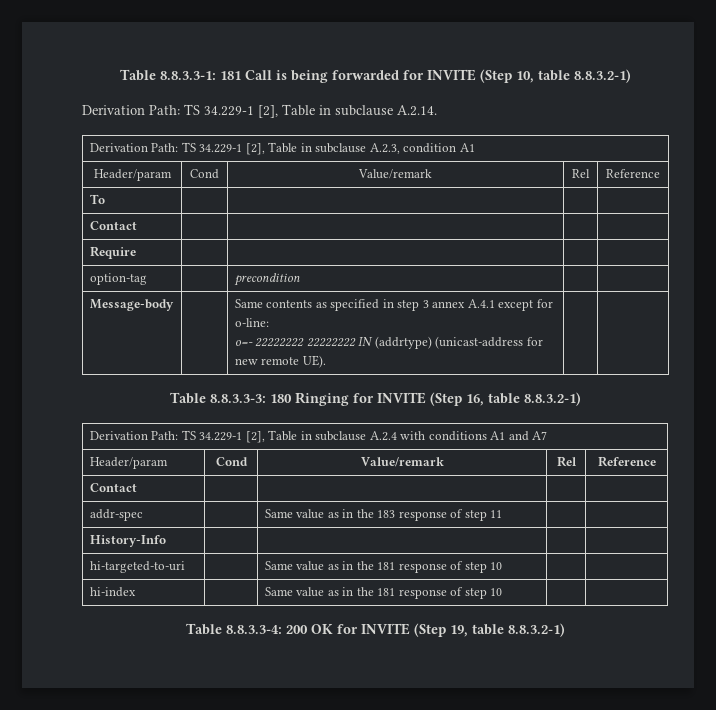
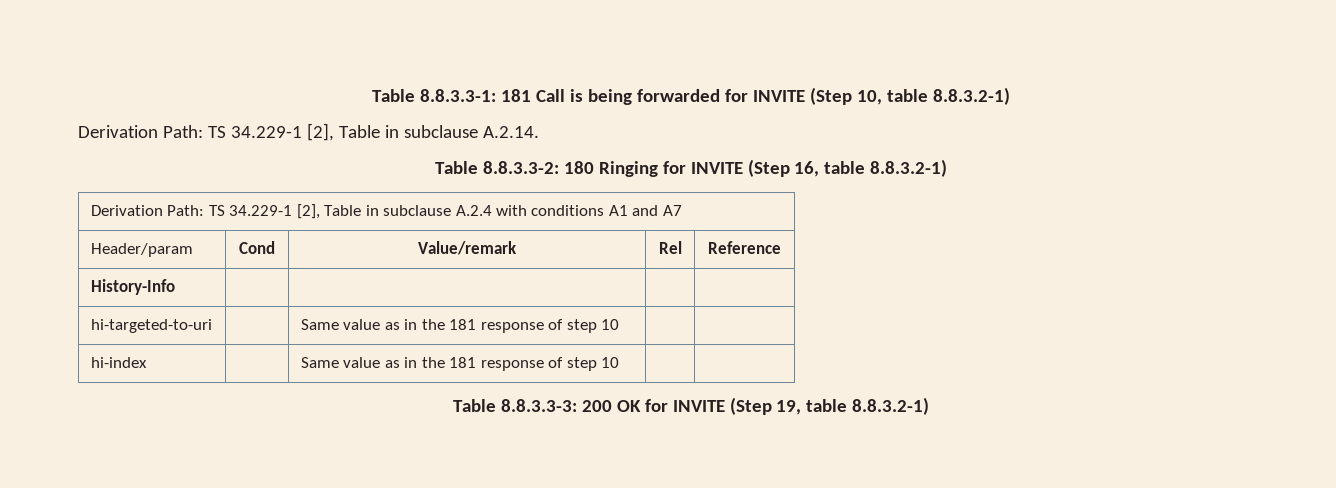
[89,142,475,155] [93,169,172,181] [190,169,219,179] [358,169,432,179] [572,169,590,178] [606,169,660,178] [89,194,105,204] [89,221,137,230] [89,246,136,259] [89,273,147,285] [233,273,300,286] [89,299,174,311] [234,299,553,311] [234,318,269,327] [234,336,543,349] [234,355,326,368] [170,392,266,404] // Derivation Path: TS 34.229-1 [2], Table in subclause A.2.3, condition A1 // Header/param | Cond | Value/remark | Rel | Reference // To | | | | // Contact | | | | // Require | | | | // option-tag | | precondition | | // Message-body | | Same contents as specified in step 3 annex A.4.1 except for o-line: // o=- 22222222 22222222 IN (addrtype) (unicast-address for new remote UE). | | // Table 8.8.3.3-3: -> [434,161,559,174] // Table 8.8.3.3-2:
[89,483,137,492] [89,509,143,521] [264,509,503,521] // Contact | | | | // addr-spec | | Same value as in the 183 response of step 11 | | -> (781, 247) none
[226,625,282,634] 8.8.3.3-4: -> [500,399,577,412] 8.8.3.3-3:

